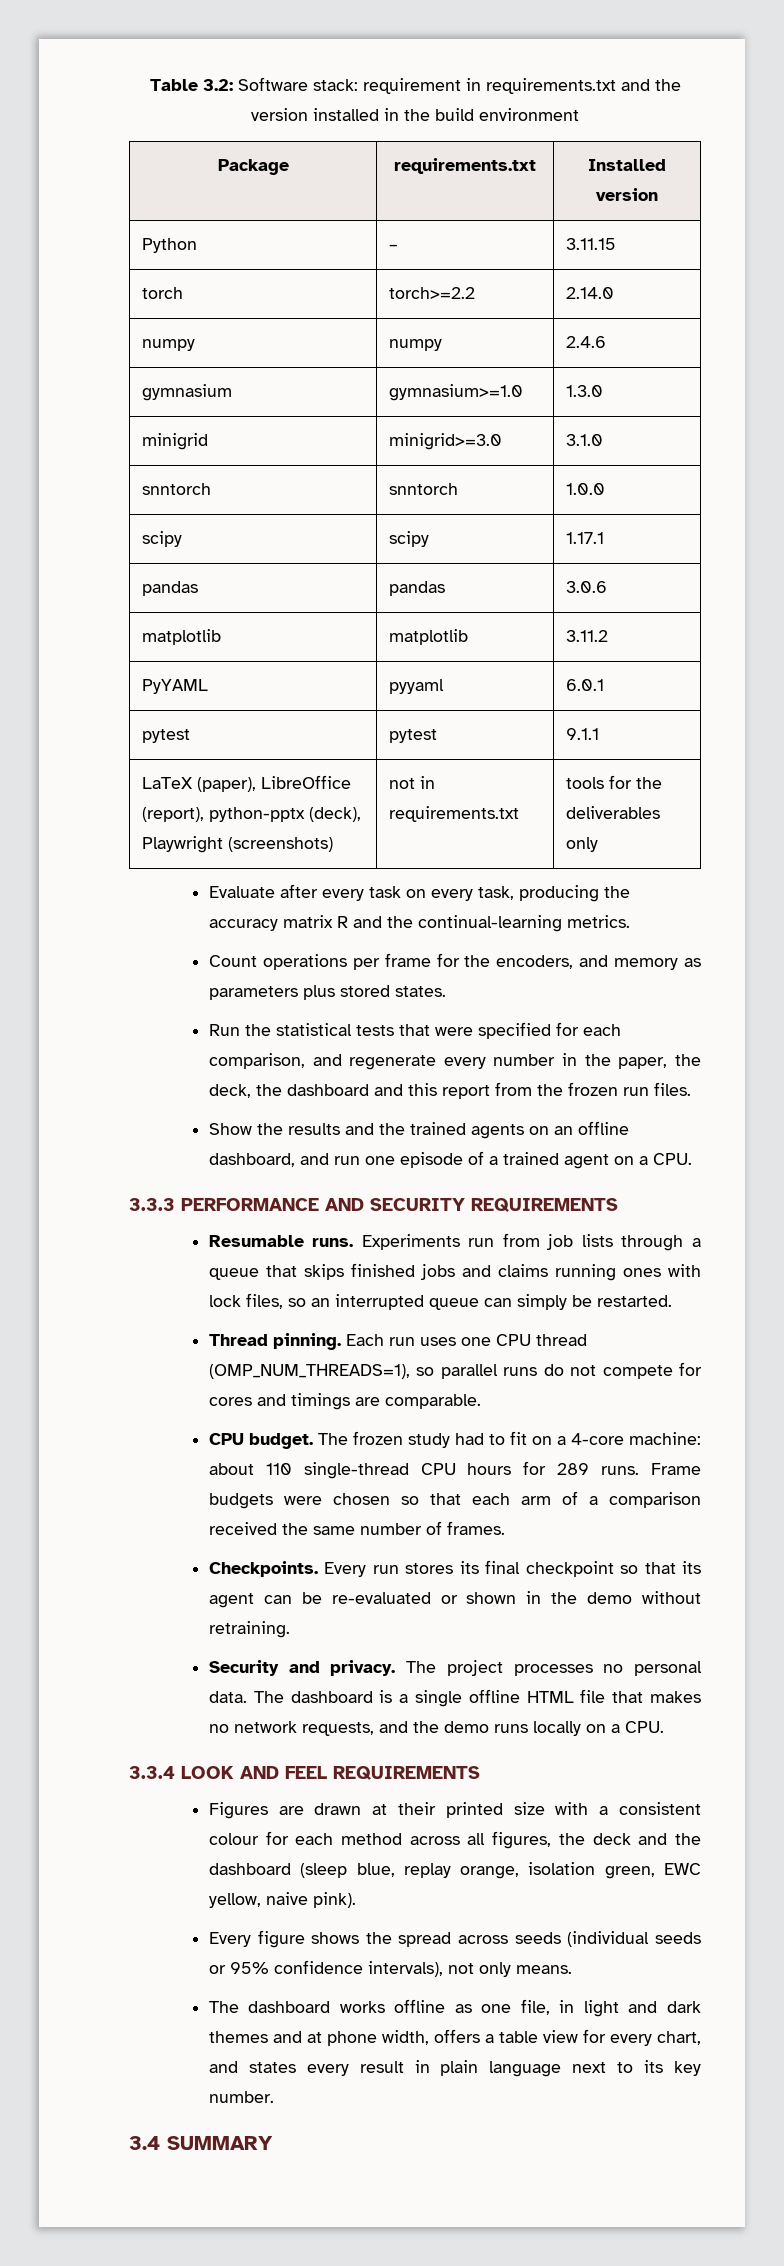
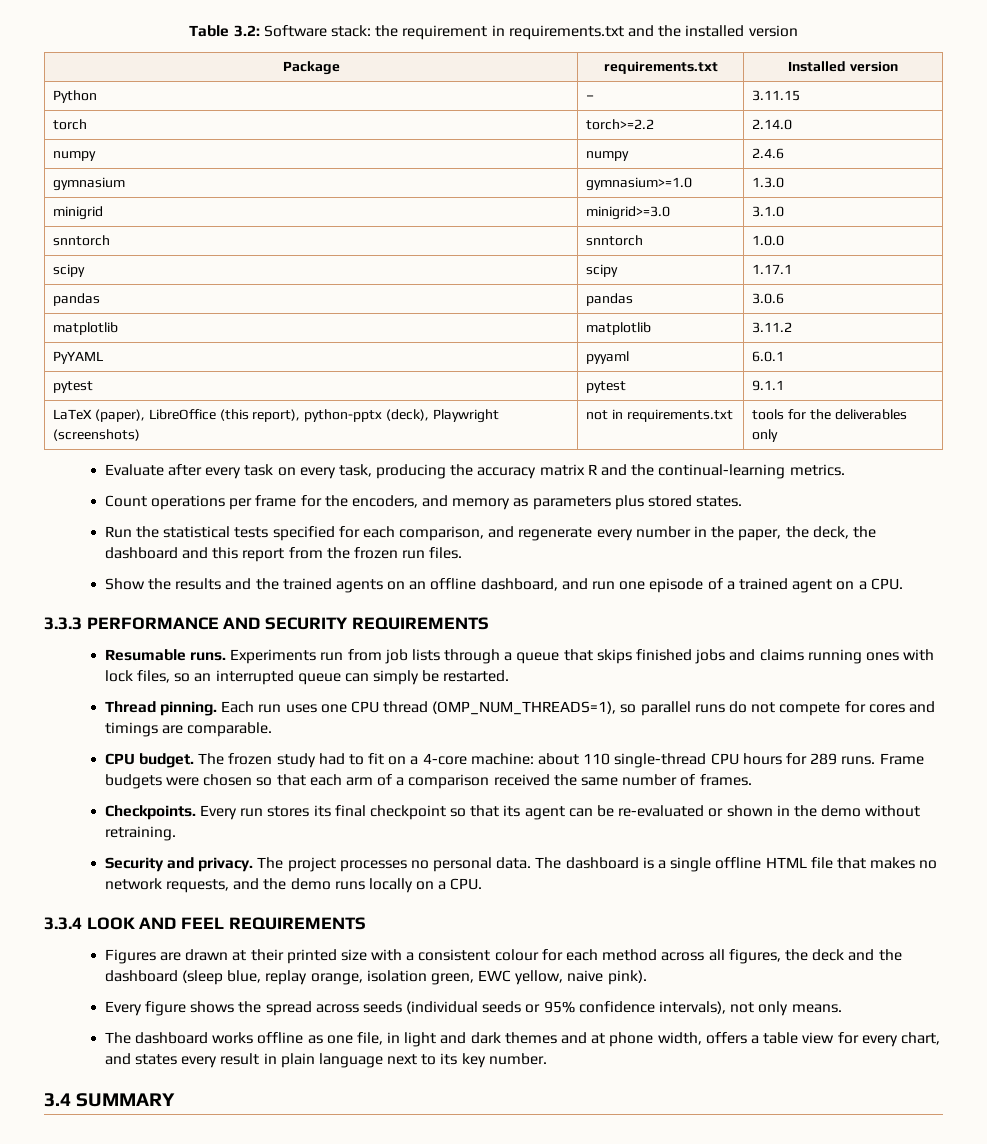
(358, 85) none -> [375,25,399,37] the
[251,108,579,121] version installed in the build environment -> [685,25,798,37] installed version
[142,807,205,822] (report), -> [219,409,301,422] (this report),
[398,1024,473,1036] that were -> (269, 532) none

